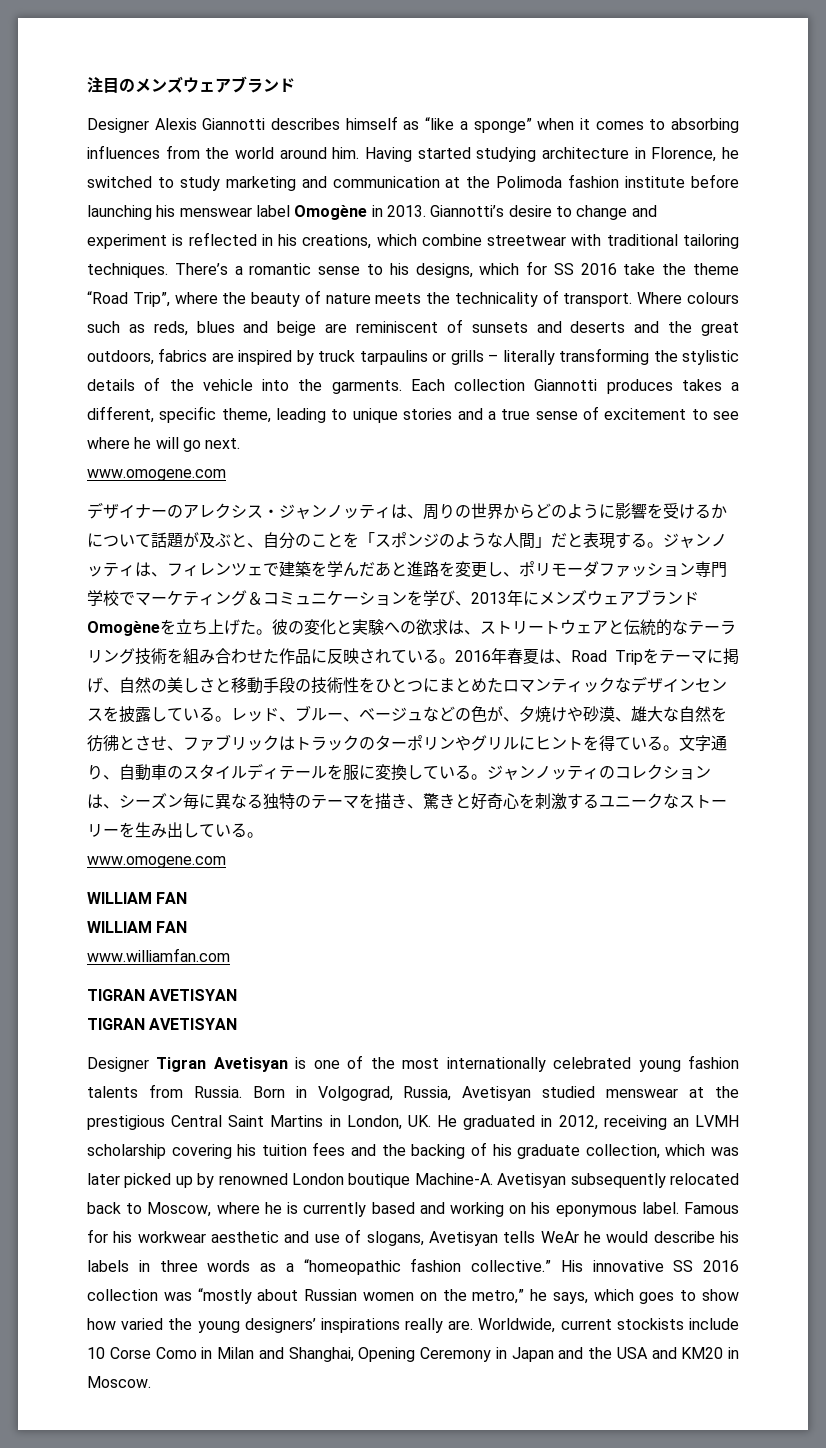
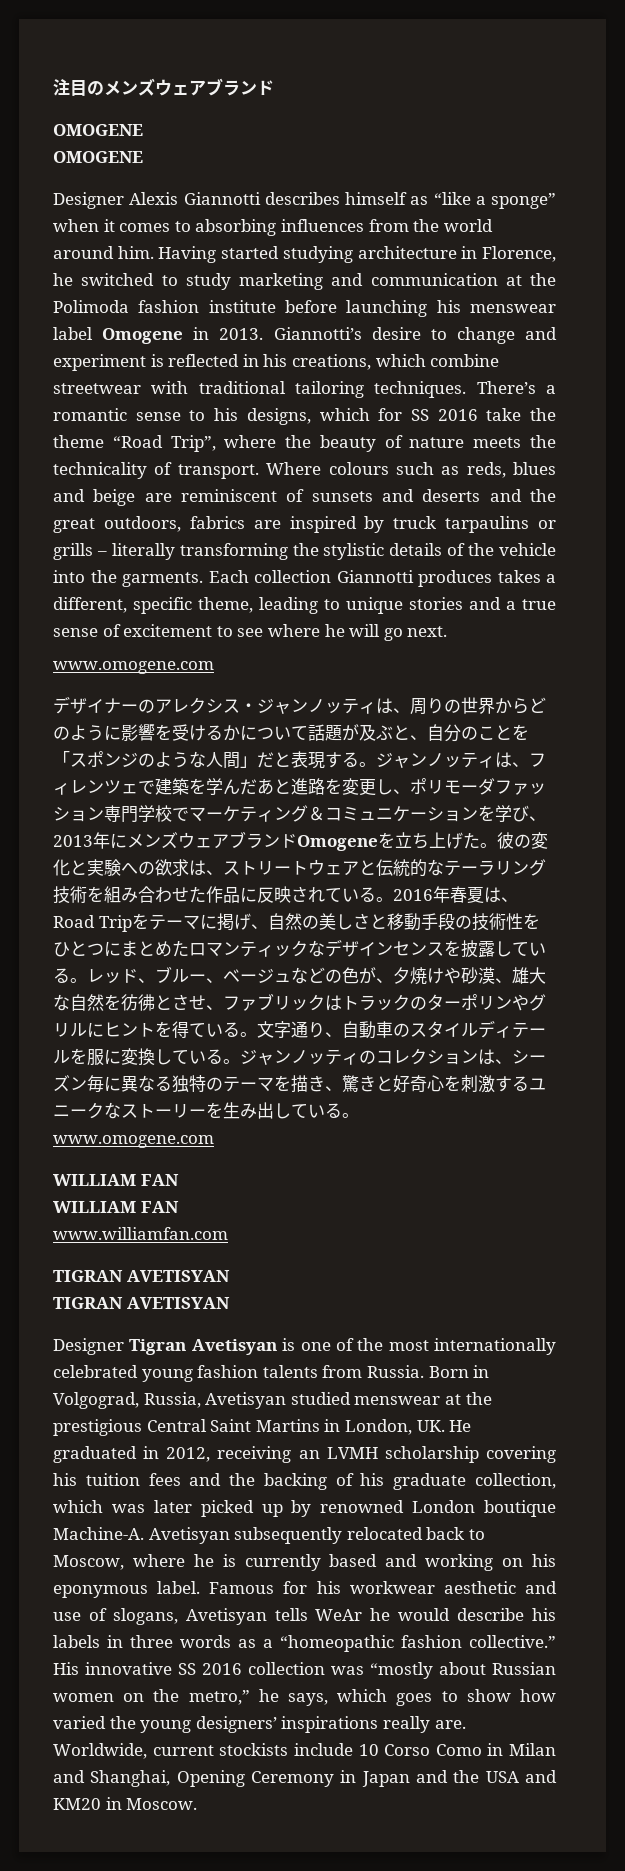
(295, 85) none -> [53,124,143,136] [53,151,143,163] // OMOGENE // OMOGENE
[294,205,368,220] Omogène -> [102,328,184,344] Omogene
[87,621,160,636] Omogène -> [297,835,378,851] Omogene
[109,1347,151,1359] Corse -> [384,1744,431,1756] Corso

